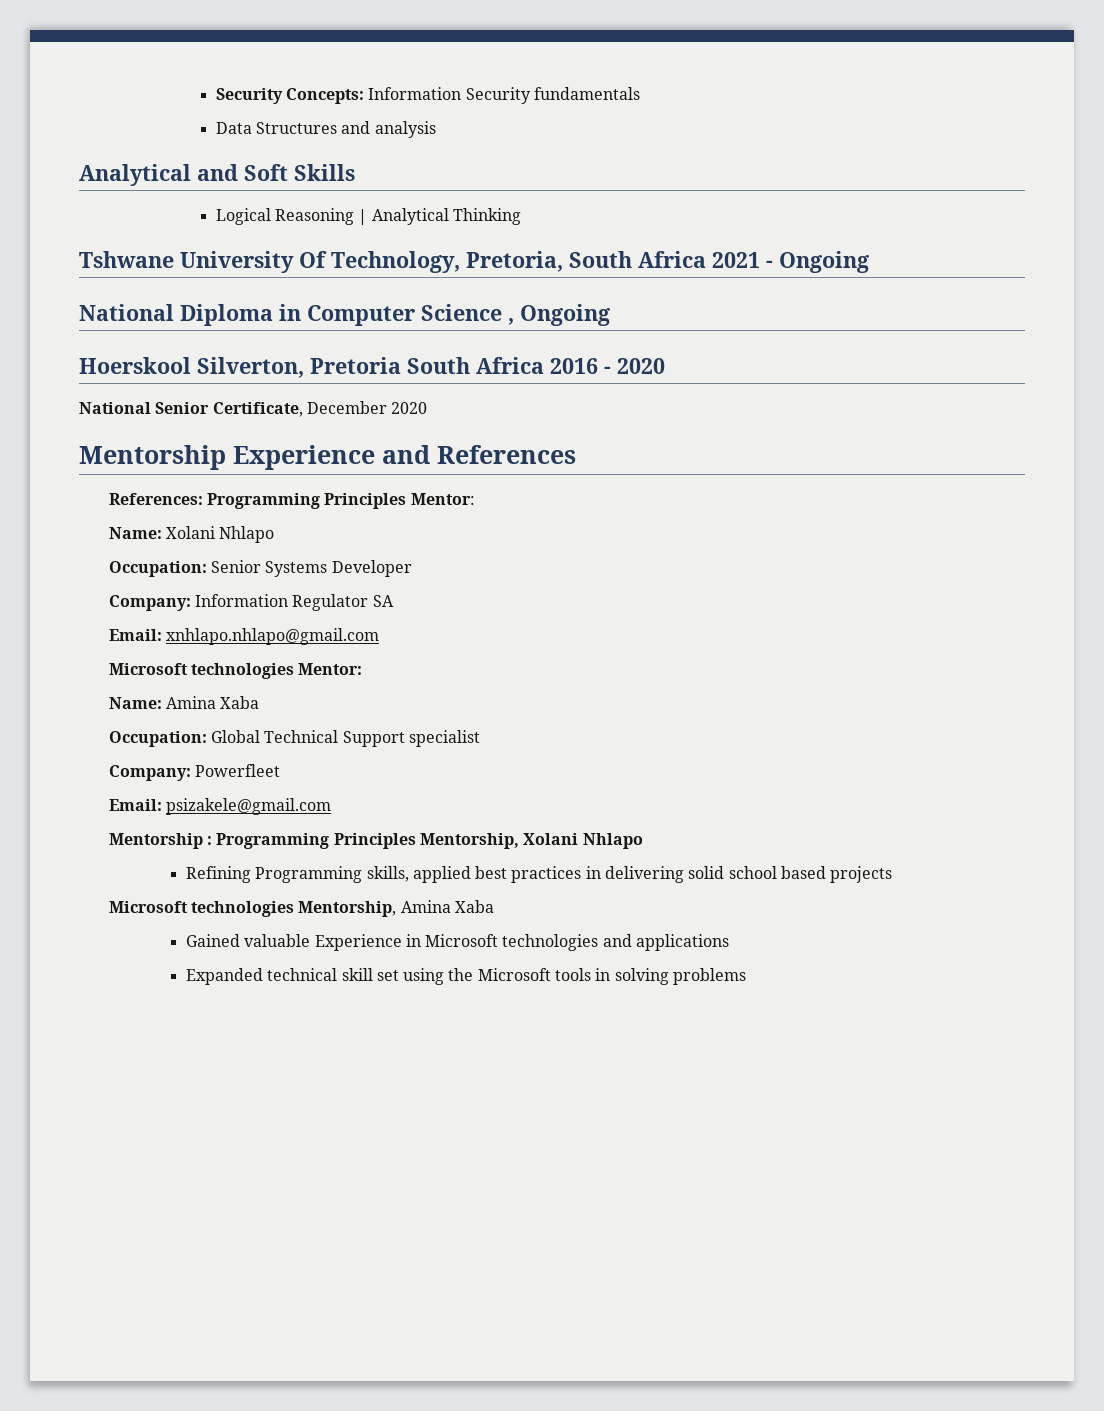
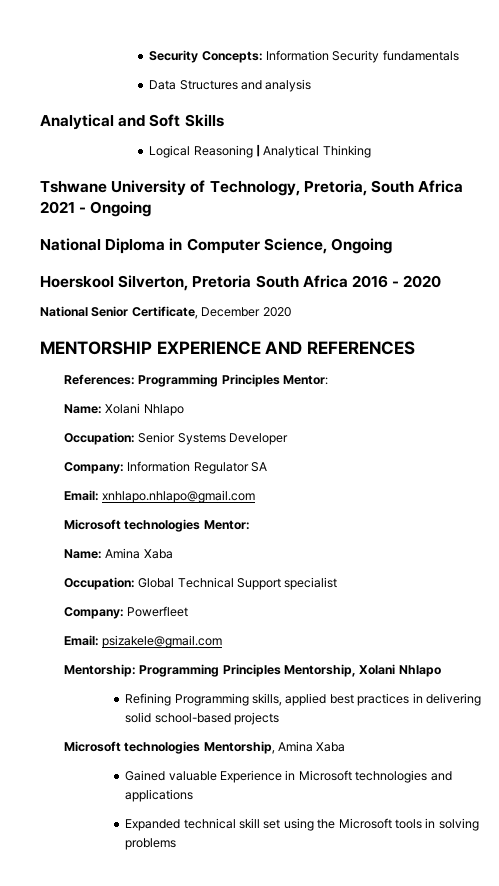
[299,251,327,268] Of -> [190,180,206,193] of
[421,304,514,325] Science , -> [263,238,327,254] Science,
[79,445,576,470] Mentorship Experience and References -> [40,341,416,355] MENTORSHIP EXPERIENCE AND REFERENCES
[108,833,213,849] Mentorship : -> [63,664,136,677] Mentorship:
[728,866,827,879] school based -> [154,713,231,723] school-based

